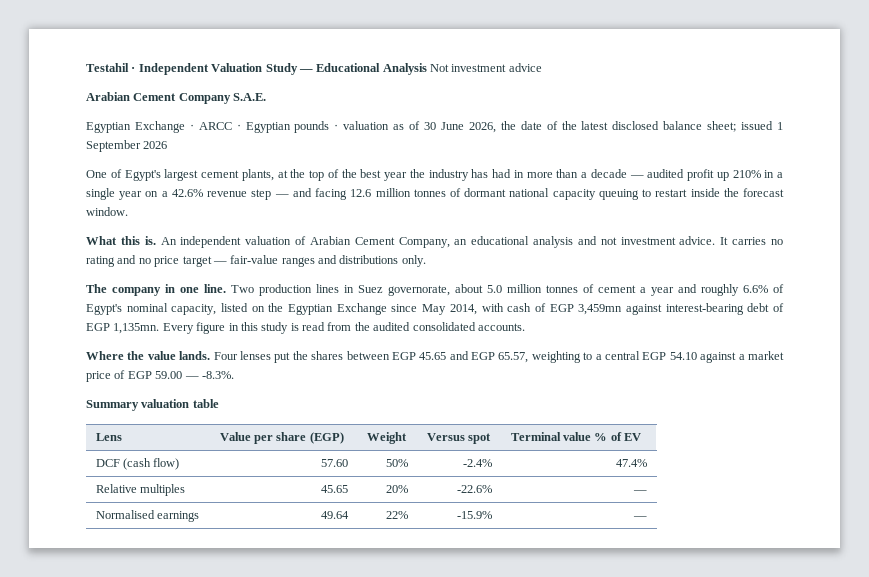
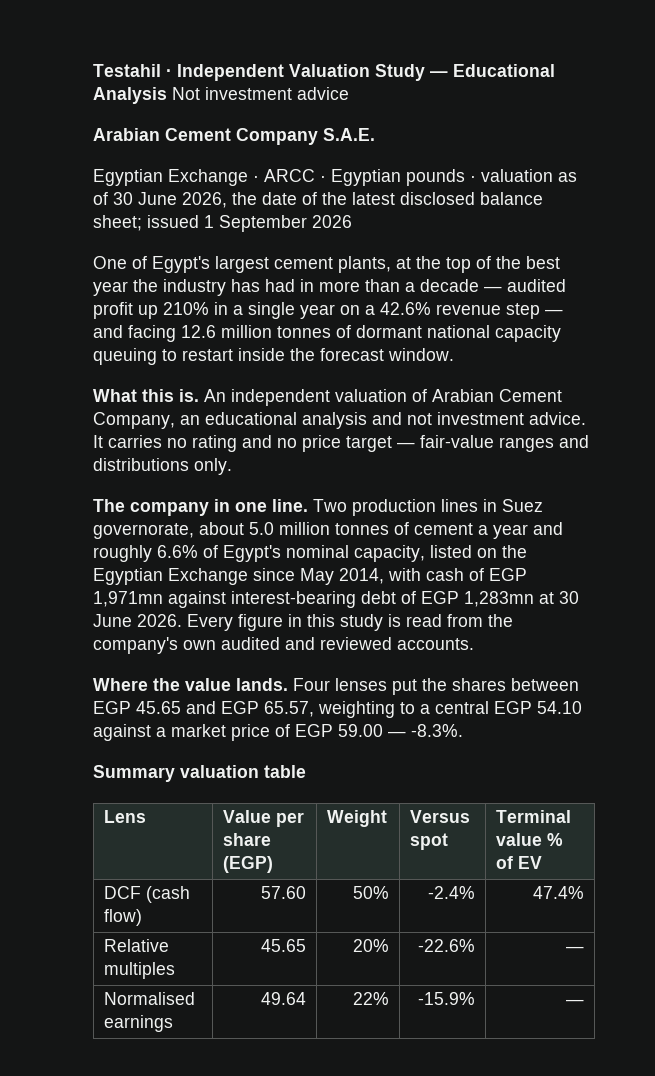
[578,304,623,315] 3,459mn -> [93,591,163,607] 1,971mn
[113,323,160,334] 1,135mn. -> [464,591,579,607] [93,614,182,627] 1,283mn at 30 June 2026.
[373,322,476,331] audited consolidated -> [93,637,392,654] company's own audited and reviewed

